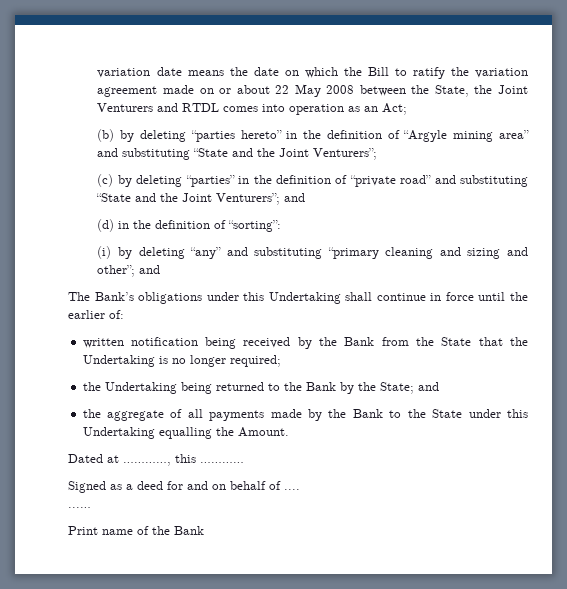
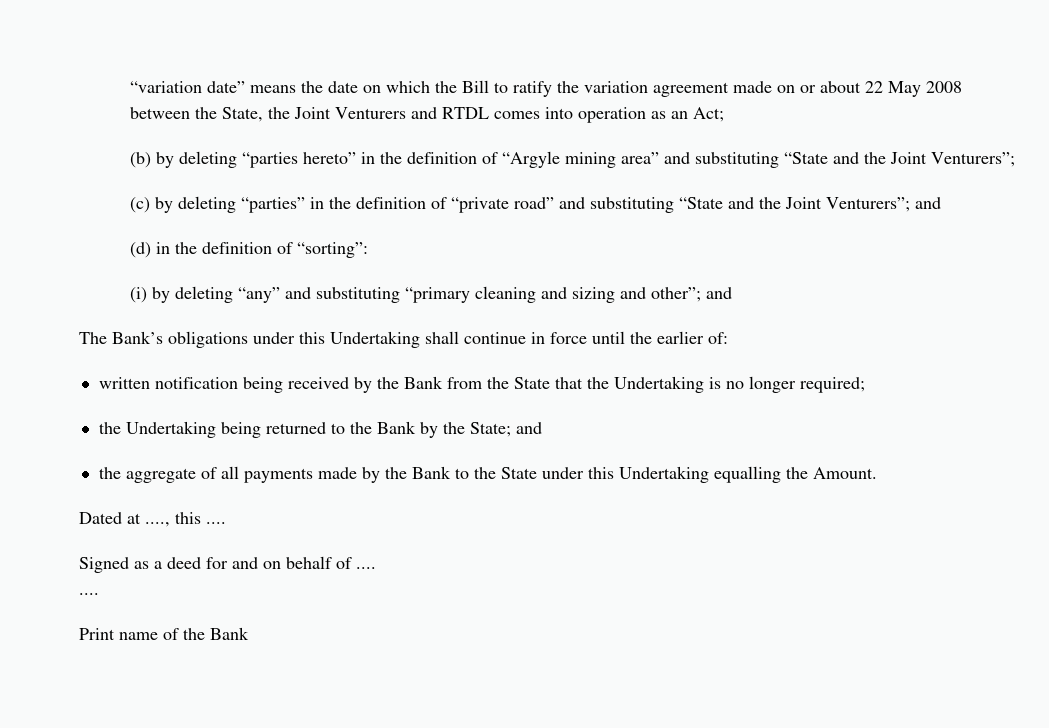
[97,67,182,78] variation date -> [129,81,245,93] “variation date”
[123,454,245,466] …………, this ………… -> [144,512,226,527] ...., this ....
[68,507,92,508] ...… -> [78,593,99,595] ....

